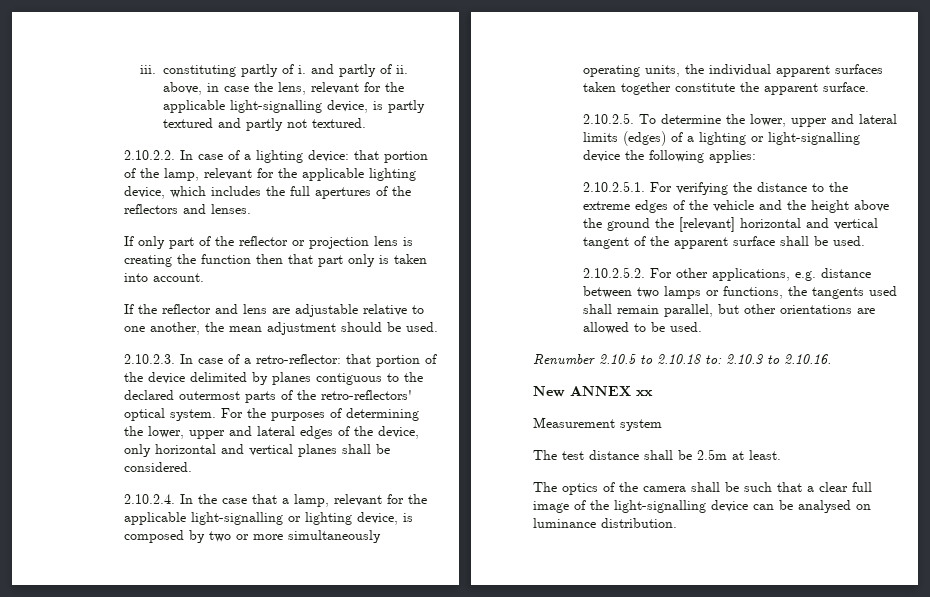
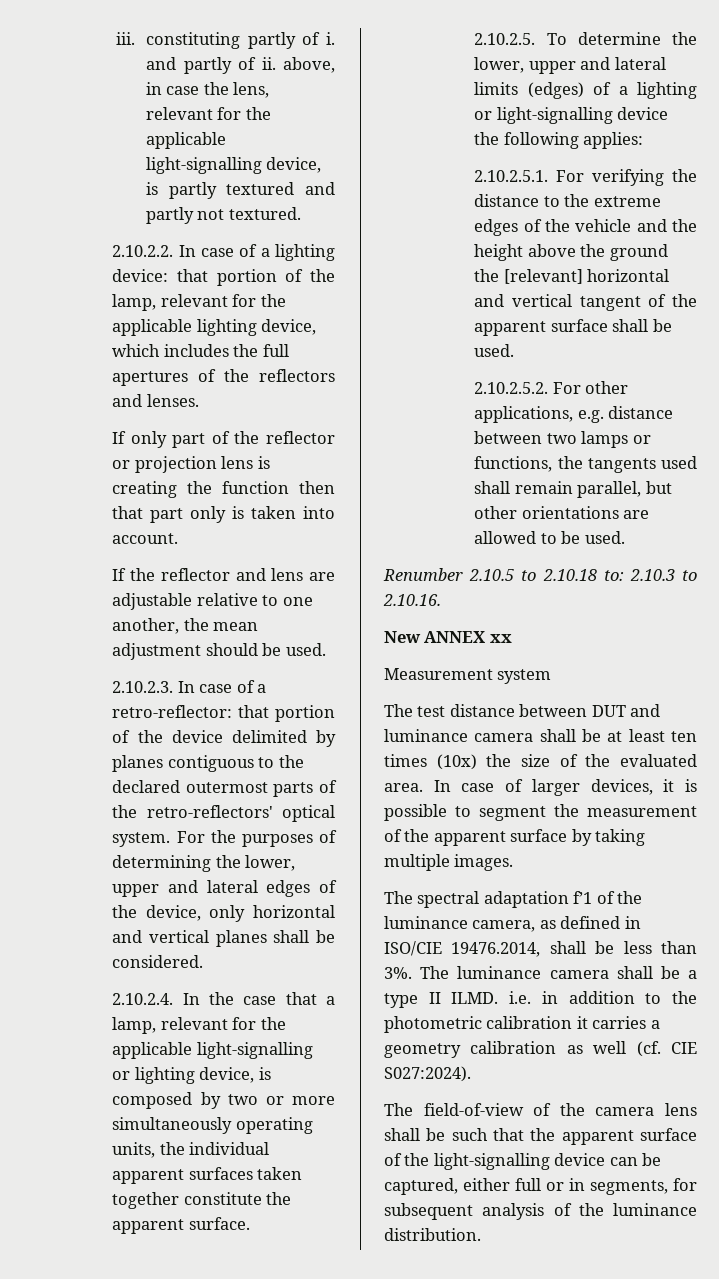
[644,449,781,460] [533,482,598,495] shall be 2.5m at least. // The optics -> [519,704,661,717] [384,729,697,742] [384,754,697,770] [384,779,697,796] [384,804,697,821] [384,829,646,846] [384,854,514,871] [384,891,643,908] [384,916,641,932] [384,941,697,957] [384,966,697,979] [384,991,697,1008] [384,1016,660,1033] [384,1041,697,1058] [384,1066,471,1082] [384,1103,524,1116] between DUT and luminance camera shall be at least ten times (10x) the size of the evaluated area. In case of larger devices, it is possible to segment the measurement of the apparent surface by taking multiple images. // The spectral adaptation f’1 of the luminance camera, as defined in ISO/CIE 19476.2014, shall be less than 3%. The luminance camera shall be a type II ILMD. i.e. in addition to the photometric calibration it carries a geometry calibration as well (cf. CIE S027:2024). // The field-of-view
(686, 489) none -> [665,1103,697,1116] lens
[807,482,872,492] [533,501,569,513] a clear full image -> [530,1128,697,1145] the apparent surface
[798,500,871,513] analysed on -> [384,1178,697,1195] [384,1203,604,1220] captured, either full or in segments, for subsequent analysis of the

